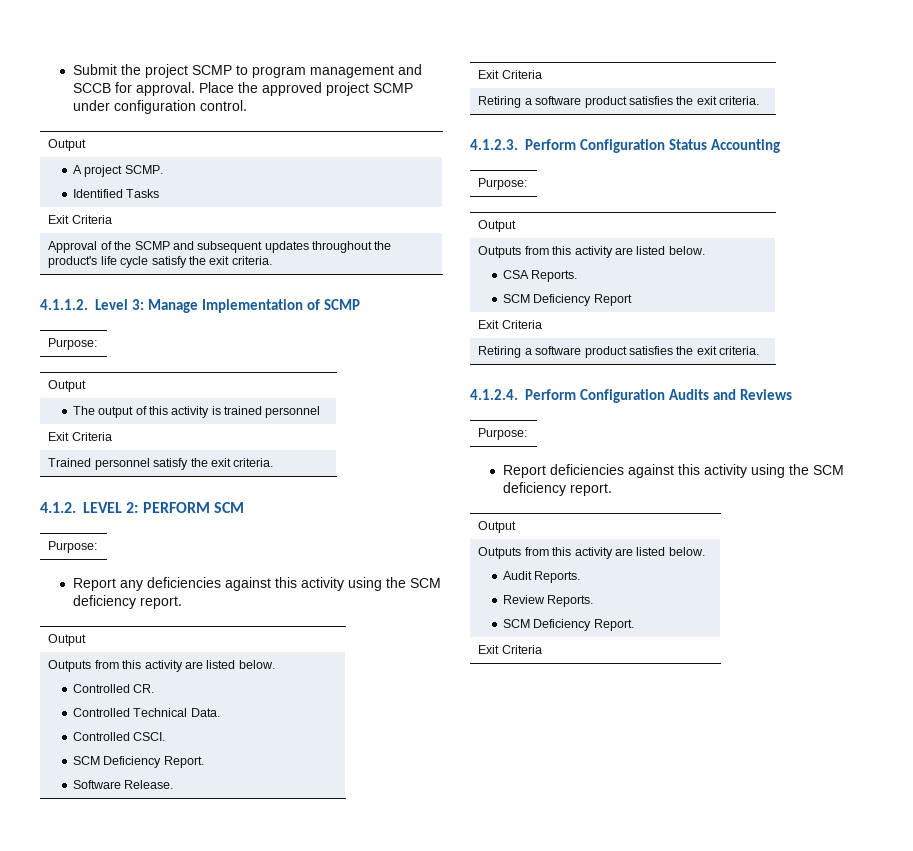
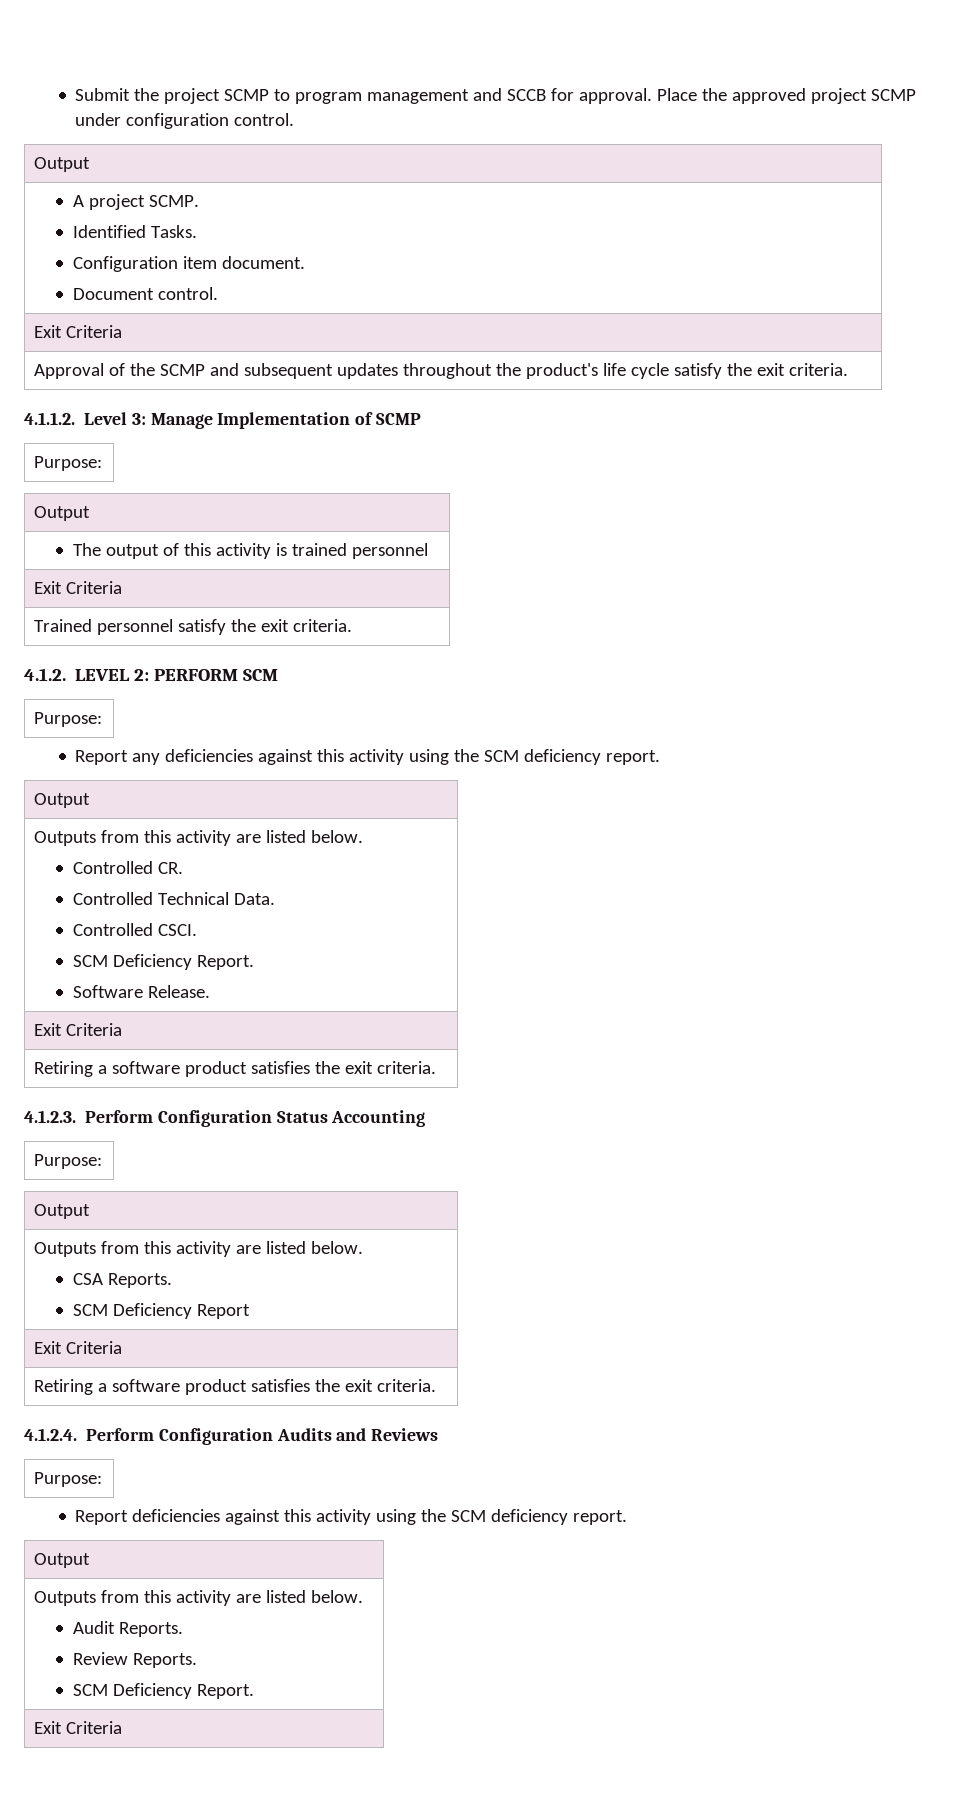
[126,189,160,198] Tasks -> [151,225,198,238] [73,256,306,272] [73,287,219,300] Tasks. // Configuration item document. // Document control.

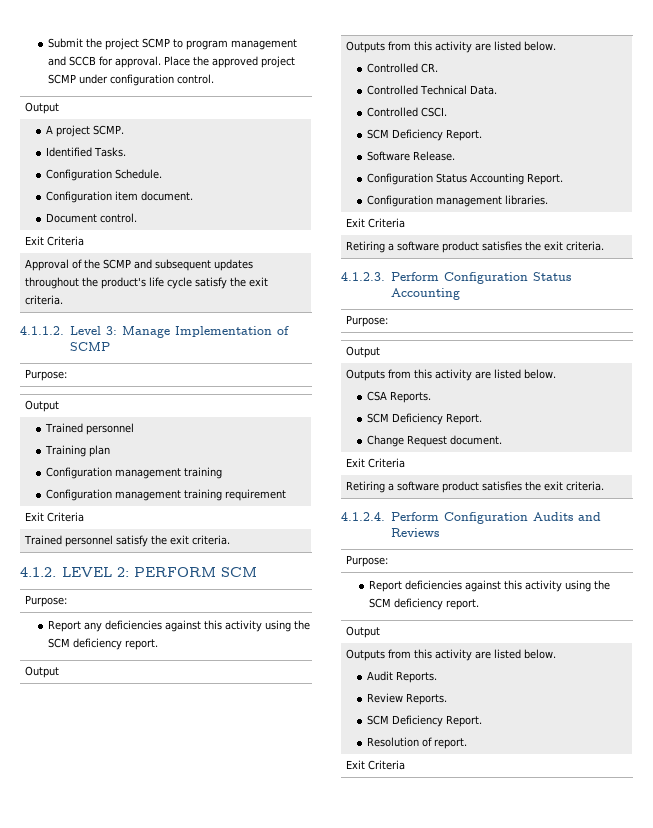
(198, 231) none -> [46,169,163,181] // Configuration Schedule.
[73,543,429,559] The output of this activity is trained personnel -> [45,423,135,435] [45,445,111,457] [46,467,223,479] [46,489,287,501] Trained personnel // Training plan // Configuration management training // Configuration management training requirement
(211, 991) none -> [367,173,564,185] [367,195,549,207] // Configuration Status Accounting Report. // Configuration management libraries.
[197,1304,251,1319] Report -> [446,413,483,425] [367,435,503,447] Report. // Change Request document.
(255, 1691) none -> [367,737,468,749] // Resolution of report.

